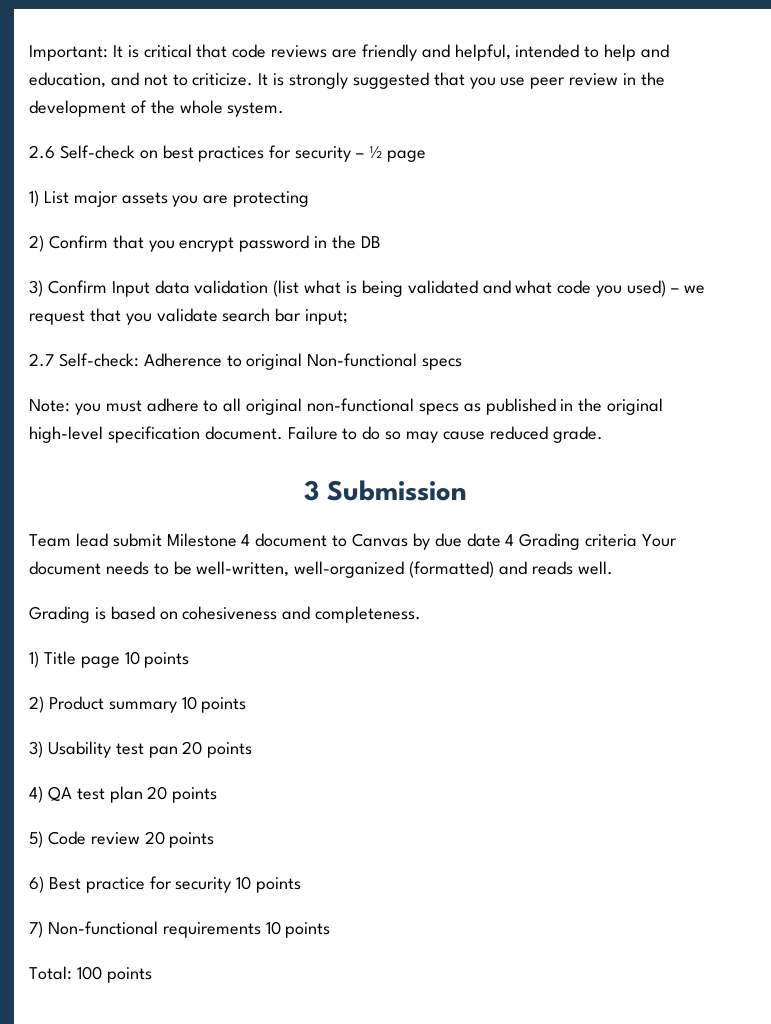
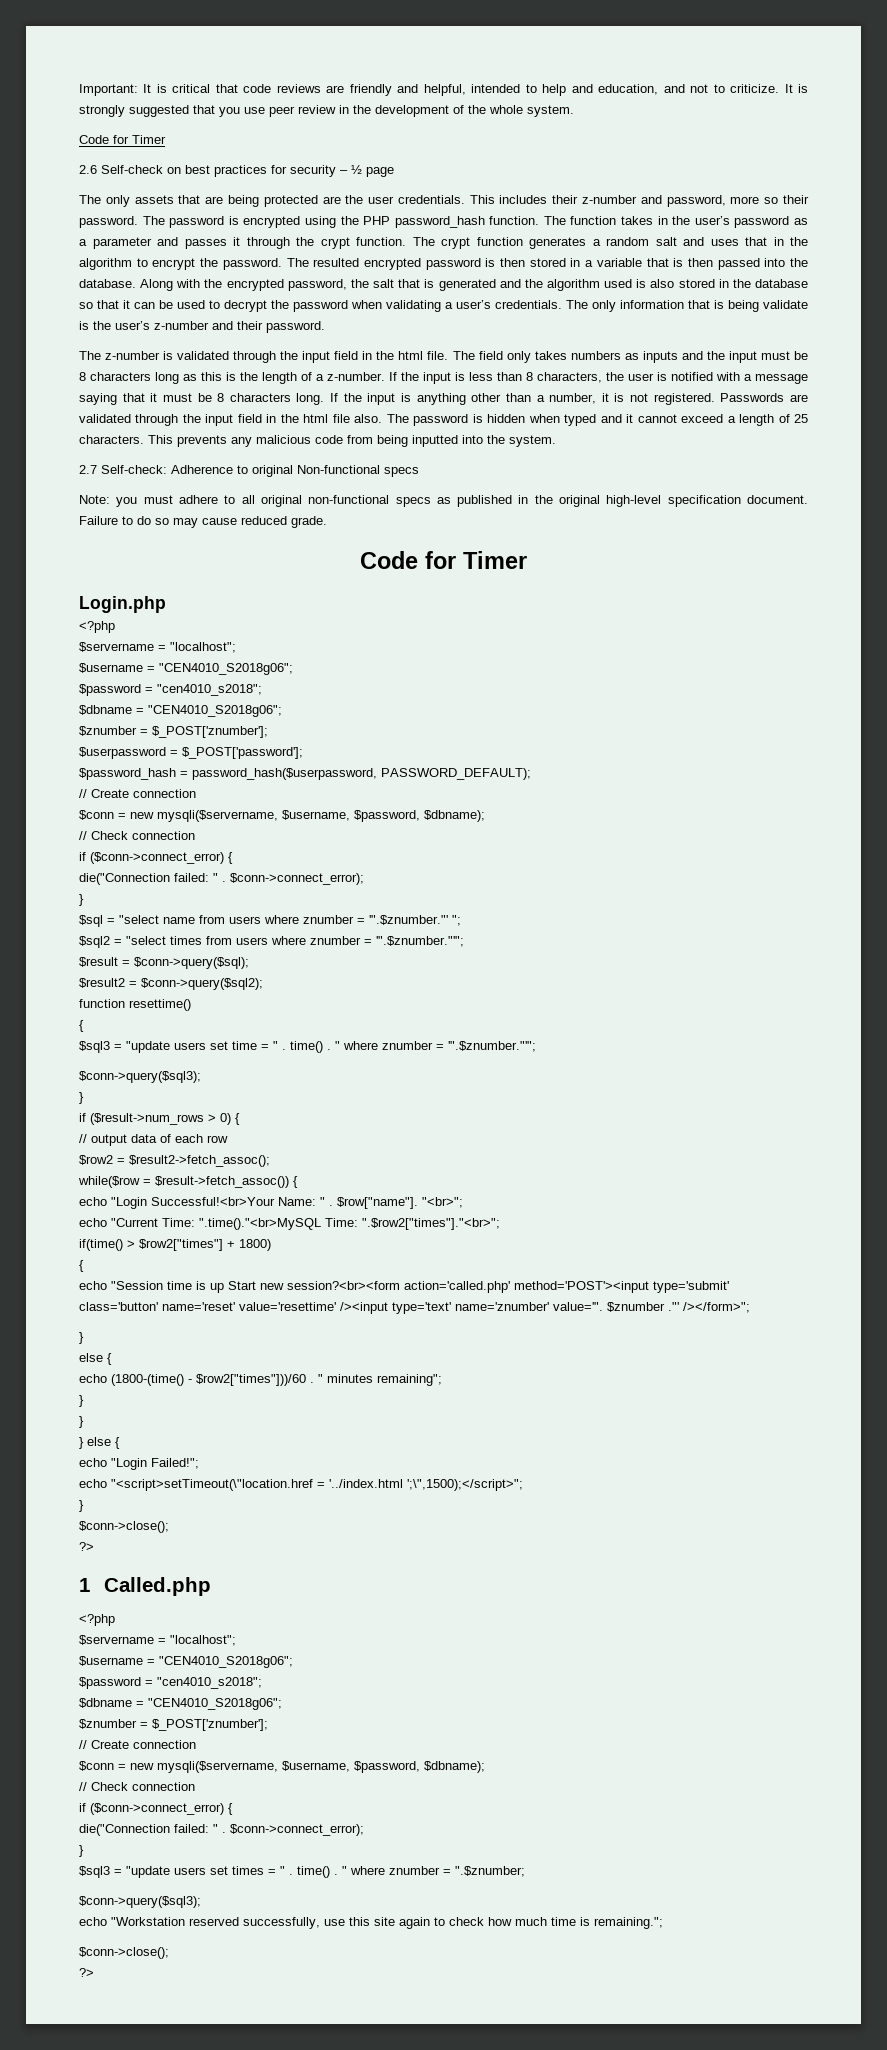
(285, 109) none -> [79,135,166,144] // Code for Timer
[29,190,310,207] [29,235,381,252] [29,280,705,297] [29,308,349,325] 1) List major assets you are protecting // 2) Confirm that you encrypt password in the DB // 3) Confirm Input data validation (list what is being validated and what code you used) – we request that you validate search bar input; -> [79,195,809,207] [79,216,809,228] [79,237,808,249] [79,258,809,270] [79,279,808,291] [79,300,808,312] [79,321,325,333] [79,351,809,363] [79,372,808,384] [79,393,808,405] [79,414,808,426] [79,435,556,447] The only assets that are being protected are the user credentials. This includes their z-number and password, more so their password. The password is encrypted using the PHP password_hash function. The function takes in the user’s password as a parameter and passes it through the crypt function. The crypt function generates a random salt and uses that in the algorithm to encrypt the password. The resulted encrypted password is then stored in a variable that is then passed into the database. Along with the encrypted password, the salt that is generated and the algorithm used is also stored in the database so that it can be used to decrypt the password when validating a user’s credentials. The only information that is being validate is the user’s z-number and their password. // The z-number is validated through the input field in the html file. The field only takes numbers as inputs and the input must be 8 characters long as this is the length of a z-number. If the input is less than 8 characters, the user is notified with a message saying that it must be 8 characters long. If the input is anything other than a number, it is not registered. Passwords are validated through the input field in the html file also. The password is hidden when typed and it cannot exceed a length of 25 characters. This prevents any malicious code from being inputted into the system.
[304,480,467,501] [29,533,678,550] [29,561,613,578] [29,606,422,623] [29,651,190,668] [29,696,247,713] [29,741,253,758] [29,786,218,803] [29,831,215,848] [29,876,302,893] [29,921,331,938] [29,966,152,983] 3 Submission // Team lead submit Milestone 4 document to Canvas by due date 4 Grading criteria Your document needs to be well-written, well-organized (formatted) and reads well. // Grading is based on cohesiveness and completeness. // 1) Title page 10 points // 2) Product summary 10 points // 3) Usability test pan 20 points // 4) QA test plan 20 points // 5) Code review 20 points // 6) Best practice for security 10 points // 7) Non-functional requirements 10 points // Total: 100 points -> [360,551,527,569] [79,596,166,613] [79,621,115,633] [79,642,236,653] [79,663,293,675] [79,684,262,696] [79,705,282,717] [79,726,268,738] [79,747,303,759] [79,768,531,780] [79,789,196,798] [79,810,485,822] [79,831,195,840] [79,852,233,864] [79,873,364,885] [79,894,84,906] [79,915,461,927] [79,936,464,948] [79,957,249,969] [79,978,263,990] [79,999,191,1011] [79,1020,84,1032] [79,1041,536,1053] [79,1071,201,1083] [79,1092,84,1104] [79,1113,240,1125] [79,1134,228,1146] [79,1155,270,1167] [78,1176,298,1188] [79,1197,463,1209] [79,1218,500,1230] [79,1239,271,1251] [79,1260,84,1272] [79,1281,729,1293] [79,1302,750,1314] [79,1332,84,1344] [79,1353,112,1365] [79,1374,442,1386] [79,1395,84,1407] [79,1416,84,1428] [79,1437,120,1449] [79,1458,199,1470] [79,1479,523,1491] [79,1500,84,1512] [79,1521,169,1533] [79,1542,94,1551] [79,1577,211,1596] [79,1614,115,1626] [79,1635,236,1646] [79,1656,293,1668] [79,1677,262,1689] [79,1698,282,1710] [79,1719,268,1731] [79,1740,196,1749] [79,1761,485,1773] [79,1782,195,1791] [79,1803,233,1815] [79,1824,364,1836] [79,1845,84,1857] [79,1866,525,1878] [79,1896,201,1908] [79,1917,663,1929] [79,1947,169,1959] [79,1968,94,1977] Code for Timer // Login.php // <?php // $servername = "localhost"; // $username = "CEN4010_S2018g06"; // $password = "cen4010_s2018"; // $dbname = "CEN4010_S2018g06"; // $znumber = $_POST['znumber']; // $userpassword = $_POST['password']; // $password_hash = password_hash($userpassword, PASSWORD_DEFAULT); // // Create connection // $conn = new mysqli($servername, $username, $password, $dbname); // // Check connection // if ($conn->connect_error) { // die("Connection failed: " . $conn->connect_error); // } // $sql = "select name from users where znumber = '".$znumber."' "; // $sql2 = "select times from users where znumber = '".$znumber."'"; // $result = $conn->query($sql); // $result2 = $conn->query($sql2); // function resettime() // { // $sql3 = "update users set time = " . time() . " where znumber = '".$znumber."'"; // $conn->query($sql3); // } // if ($result->num_rows > 0) { // // output data of each row // $row2 = $result2->fetch_assoc(); // while($row = $result->fetch_assoc()) { // echo "Login Successful!<br>Your Name: " . $row["name"]. "<br>"; // echo "Current Time: ".time()."<br>MySQL Time: ".$row2["times"]."<br>"; // if(time() > $row2["times"] + 1800) // { // echo "Session time is up Start new session?<br><form action='called.php' method='POST'><input type='submit' class='button' name='reset' value='resettime' /><input type='text' name='znumber' value='". $znumber ."' /></form>"; // } // else { // echo (1800-(time() - $row2["times"]))/60 . " minutes remaining"; // } // } // } else { // echo "Login Failed!"; // echo "<script>setTimeout(\"location.href = '../index.html ';\",1500);</script>"; // } // $conn->close(); // ?> // 1 Called.php // <?php // $servername = "localhost"; // $username = "CEN4010_S2018g06"; // $password = "cen4010_s2018"; // $dbname = "CEN4010_S2018g06"; // $znumber = $_POST['znumber']; // // Create connection // $conn = new mysqli($servername, $username, $password, $dbname); // // Check connection // if ($conn->connect_error) { // die("Connection failed: " . $conn->connect_error); // } // $sql3 = "update users set times = " . time() . " where znumber = ".$znumber; // $conn->query($sql3); // echo "Workstation reserved successfully, use this site again to check how much time is remaining."; // $conn->close(); // ?>

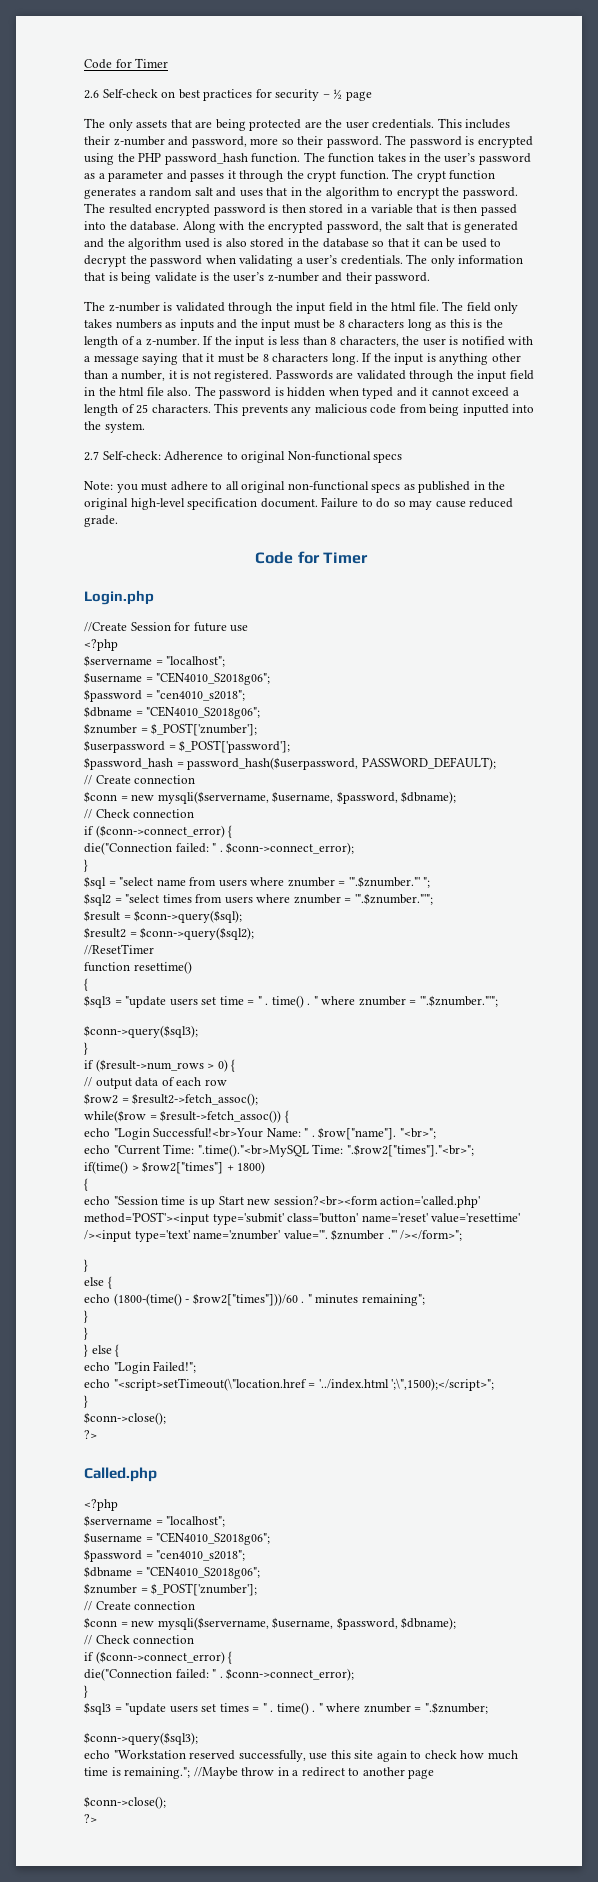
[79,84,809,96] [79,105,574,117] Important: It is critical that code reviews are friendly and helpful, intended to help and education, and not to criticize. It is strongly suggested that you use peer review in the development of the whole system. // -> (84, 64) none
(166, 604) none -> [84,622,249,632] // //Create Session for future use
(263, 984) none -> [84,944,154,955] // //ResetTimer
[79,1578,90,1592] 1 -> (97, 1434) none
(663, 1923) none -> [193,1767,435,1779] //Maybe throw in a redirect to another page

